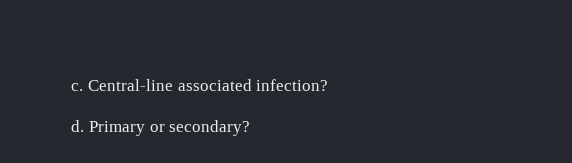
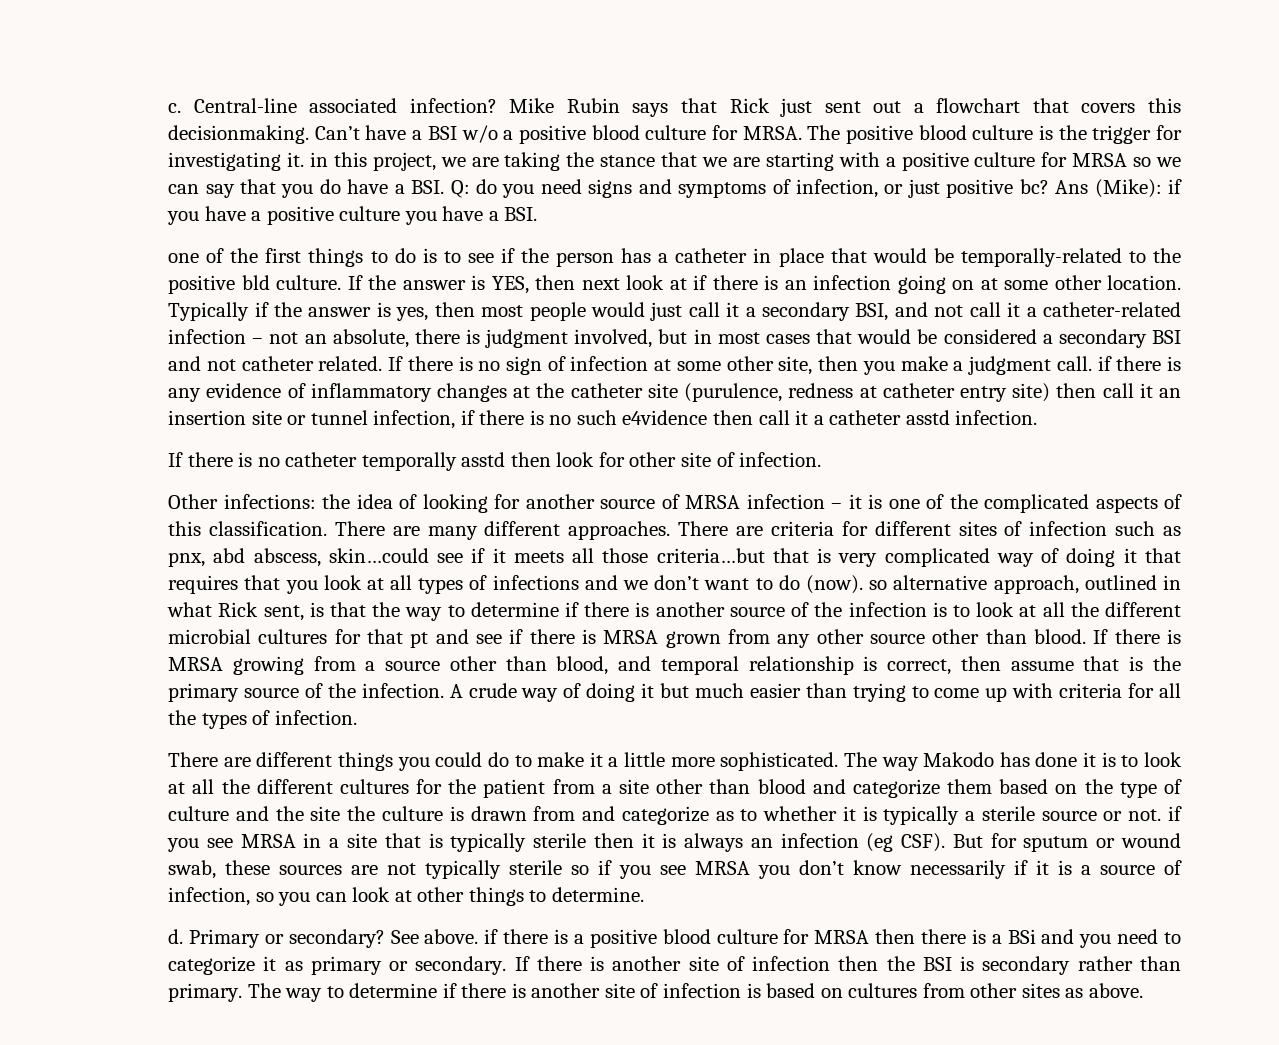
[71,120,251,136] // d. Primary or secondary? -> [509,98,1182,117] [168,125,1183,144] [168,152,1181,171] [168,179,1183,198] [167,206,538,225] [168,248,1182,267] [168,275,1182,294] [168,302,1181,321] [168,329,1181,348] [168,356,1182,375] [168,383,1181,402] [168,410,1038,429] [168,452,822,471] [168,494,1182,513] [168,521,1182,540] [168,548,1181,567] [168,575,1182,594] [167,602,1181,621] [168,629,1182,648] [168,656,1181,675] [168,683,1182,702] [168,710,357,729] [168,752,1183,771] [168,779,1183,798] [168,806,1182,825] [167,833,1182,852] [168,860,1182,879] [168,887,644,906] [168,929,1181,948] [168,956,1181,975] [168,983,1143,1002] Mike Rubin says that Rick just sent out a flowchart that covers this decisionmaking. Can’t have a BSI w/o a positive blood culture for MRSA. The positive blood culture is the trigger for investigating it. in this project, we are taking the stance that we are starting with a positive culture for MRSA so we can say that you do have a BSI. Q: do you need signs and symptoms of infection, or just positive bc? Ans (Mike): if you have a positive culture you have a BSI. // one of the first things to do is to see if the person has a catheter in place that would be temporally-related to the positive bld culture. If the answer is YES, then next look at if there is an infection going on at some other location. Typically if the answer is yes, then most people would just call it a secondary BSI, and not call it a catheter-related infection – not an absolute, there is judgment involved, but in most cases that would be considered a secondary BSI and not catheter related. If there is no sign of infection at some other site, then you make a judgment call. if there is any evidence of inflammatory changes at the catheter site (purulence, redness at catheter entry site) then call it an insertion site or tunnel infection, if there is no such e4vidence then call it a catheter asstd infection. // If there is no catheter temporally asstd then look for other site of infection. // Other infections: the idea of looking for another source of MRSA infection – it is one of the complicated aspects of this classification. There are many different approaches. There are criteria for different sites of infection such as pnx, abd abscess, skin…could see if it meets all those criteria…but that is very complicated way of doing it that requires that you look at all types of infections and we don’t want to do (now). so alternative approach, outlined in what Rick sent, is that the way to determine if there is another source of the infection is to look at all the different microbial cultures for that pt and see if there is MRSA grown from any other source other than blood. If there is MRSA growing from a source other than blood, and temporal relationship is correct, then assume that is the primary source of the infection. A crude way of doing it but much easier than trying to come up with criteria for all the types of infection. // There are different things you could do to make it a little more sophisticated. The way Makodo has done it is to look at all the different cultures for the patient from a site other than blood and categorize them based on the type of culture and the site the culture is drawn from and categorize as to whether it is typically a sterile source or not. if you see MRSA in a site that is typically sterile then it is always an infection (eg CSF). But for sputum or wound swab, these sources are not typically sterile so if you see MRSA you don’t know necessarily if it is a source of infection, so you can look at other things to determine. // d. Primary or secondary? See above. if there is a positive blood culture for MRSA then there is a BSi and you need to categorize it as primary or secondary. If there is another site of infection then the BSI is secondary rather than primary. The way to determine if there is another site of infection is based on cultures from other sites as above.

